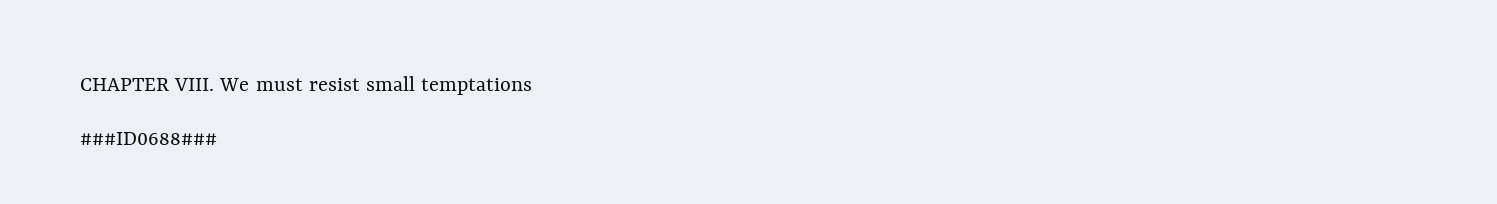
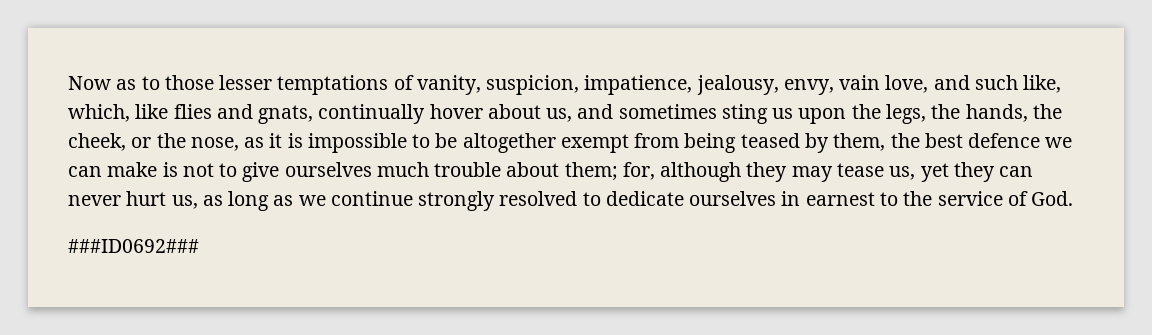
[80,76,533,95] [80,132,217,145] CHAPTER VIII. We must resist small temptations // ###ID0688### -> [68,75,1062,95] [68,104,1062,124] [68,133,1073,153] [68,162,1034,182] [68,191,1074,211] [68,239,199,253] Now as to those lesser temptations of vanity, suspicion, impatience, jealousy, envy, vain love, and such like, which, like flies and gnats, continually hover about us, and sometimes sting us upon the legs, the hands, the cheek, or the nose, as it is impossible to be altogether exempt from being teased by them, the best defence we can make is not to give ourselves much trouble about them; for, although they may tease us, yet they can never hurt us, as long as we continue strongly resolved to dedicate ourselves in earnest to the service of God. // ###ID0692###

